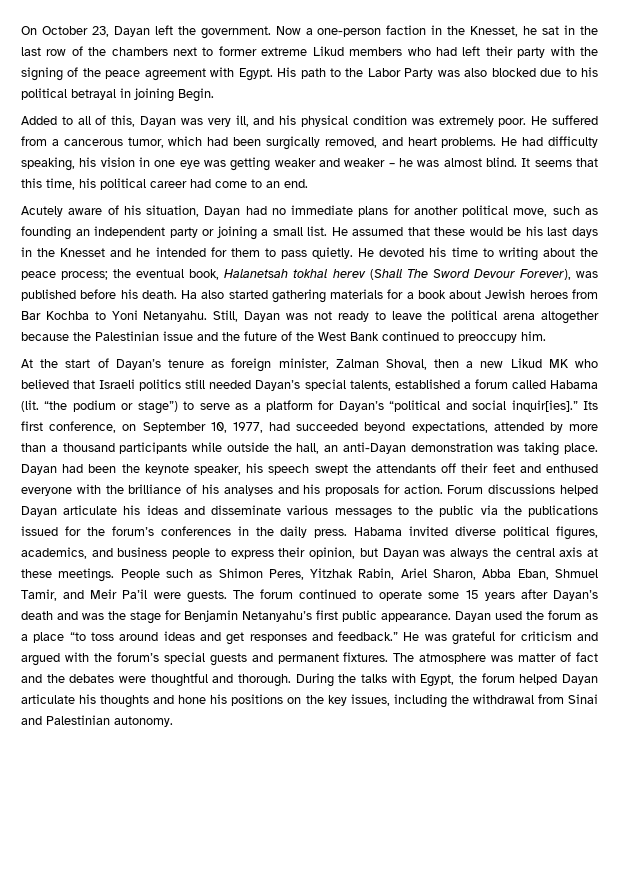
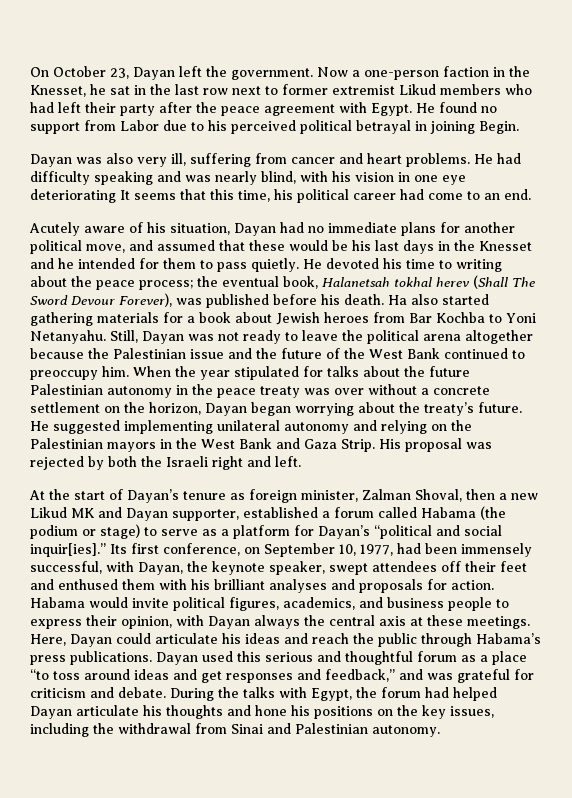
[71,46,168,56] of the chambers -> (228, 91) none
[261,47,308,56] extreme -> [332,85,395,95] extremist
[550,46,598,56] [21,67,79,81] with the signing of -> [159,102,192,113] after
[277,67,536,79] His path to the Labor Party was also blocked -> [416,102,497,113] [30,120,159,134] He found no support from Labor
(599, 72) none -> [231,120,296,134] perceived
[21,115,203,127] Added to all of this, Dayan was -> [30,153,133,167] Dayan was also
[253,115,598,127] [21,136,377,150] and his physical condition was extremely poor. He suffered from a cancerous tumor, which had been surgically removed, -> [190,153,335,167] suffering from cancer
[21,157,75,171] speaking, -> [94,171,328,185] speaking and was nearly blind, with
[204,157,517,171] was getting weaker and weaker – he was almost blind. -> [30,189,116,203] deteriorating
[552,206,598,215] [21,226,348,240] such as founding an independent party or joining a small list. He -> [129,240,153,251] and
(546, 336) none -> [133,366,470,380] [30,384,490,398] [30,402,522,416] [30,420,472,434] [30,438,492,452] [30,456,301,470] When the year stipulated for talks about the future Palestinian autonomy in the peace treaty was over without a concrete settlement on the horizon, Dayan began worrying about the treaty’s future. He suggested implementing unilateral autonomy and relying on the Palestinian mayors in the West Bank and Gaza Strip. His proposal was rejected by both the Israeli right and left.
[575,359,598,368] [21,379,391,391] who believed that Israeli politics still needed Dayan’s special talents, -> [98,507,239,521] and Dayan supporter,
[21,400,68,412] (lit. “the -> [480,506,506,520] (the
[137,401,178,414] stage”) -> [100,524,140,539] stage)
[296,421,598,433] [21,442,598,456] [21,463,436,475] succeeded beyond expectations, attended by more than a thousand participants while outside the hall, an anti-Dayan demonstration was taking place. Dayan had been the keynote speaker, his speech swept the attendants -> [425,543,532,557] [30,561,437,575] been immensely successful, with Dayan, the keynote speaker, swept attendees
[21,484,219,496] everyone with the brilliance of his -> [122,579,265,590] them with his brilliant
[303,484,321,494] his -> (355, 584) none
[447,484,598,496] [21,505,598,519] [21,526,497,538] Forum discussions helped Dayan articulate his ideas and disseminate various messages to the public via the publications issued for the forum’s conferences in the daily press. Habama invited diverse -> [30,597,169,608] Habama would invite
[359,548,446,559] but Dayan was -> [176,615,250,629] with Dayan
[120,568,599,580] [21,589,598,603] [21,610,544,624] People such as Shimon Peres, Yitzhak Rabin, Ariel Sharon, Abba Eban, Shmuel Tamir, and Meir Pa’il were guests. The forum continued to operate some 15 years after Dayan’s death and was the stage for Benjamin Netanyahu’s first public appearance. Dayan used the -> [30,633,541,647] [30,651,413,665] Here, Dayan could articulate his ideas and reach the public through Habama’s press publications. Dayan used this serious and thoughtful
[338,631,420,641] feedback.” He -> [325,669,423,682] feedback,” and
[21,652,598,666] [21,673,291,687] argued with the forum’s special guests and permanent fixtures. The atmosphere was matter of fact and the debates were thoughtful and thorough. -> [118,687,166,698] debate.
(515, 678) none -> [425,687,449,698] had

